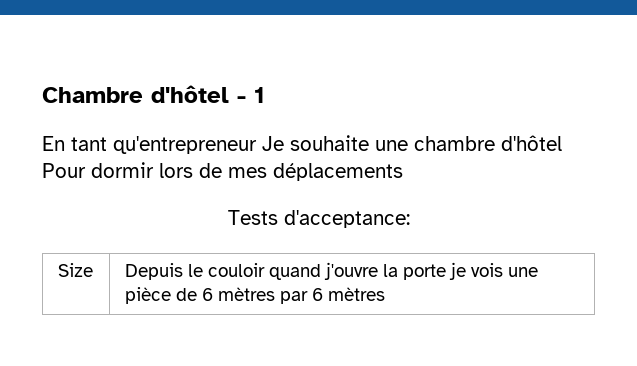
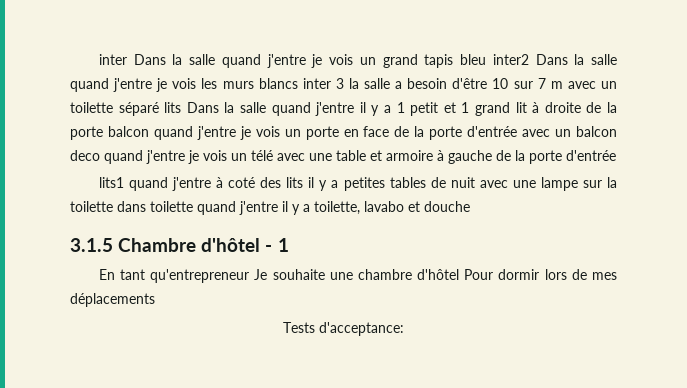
(42, 95) none -> [98,54,617,68] [70,78,617,92] [70,102,618,116] [70,126,617,140] [70,150,616,164] [98,177,618,191] [70,201,470,215] [70,238,113,252] inter Dans la salle quand j'entre je vois un grand tapis bleu inter2 Dans la salle quand j'entre je vois les murs blancs inter 3 la salle a besoin d'être 10 sur 7 m avec un toilette séparé lits Dans la salle quand j'entre il y a 1 petit et 1 grand lit à droite de la porte balcon quand j'entre je vois un porte en face de la porte d'entrée avec un balcon deco quand j'entre je vois un télé avec une table et armoire à gauche de la porte d'entrée // lits1 quand j'entre à coté des lits il y a petites tables de nuit avec une lampe sur la toilette dans toilette quand j'entre il y a toilette, lavabo et douche // 3.1.5
[57,263,93,277] [124,262,538,280] [124,287,385,304] // Size | Depuis le couloir quand j'ouvre la porte je vois une pièce de 6 mètres par 6 mètres -> (404, 329) none

